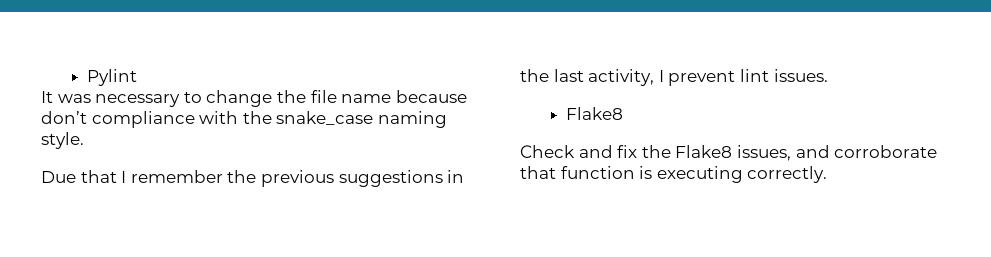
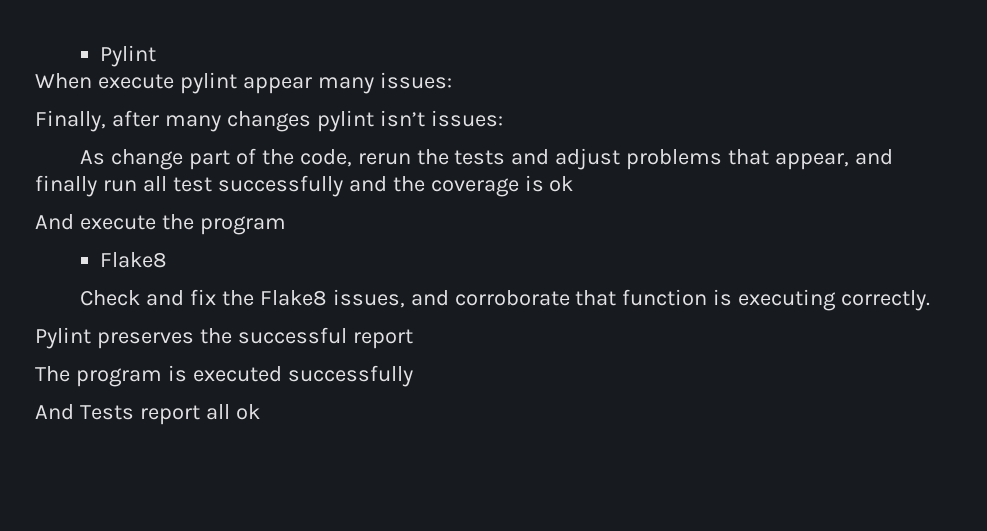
[41,90,467,107] [41,111,447,128] [41,132,84,149] [41,170,465,187] [520,69,828,86] It was necessary to change the file name because don’t compliance with the snake_case naming style. // Due that I remember the previous suggestions in the last activity, I prevent lint issues. -> [35,72,452,94] [35,110,503,132] [79,148,894,170] [35,175,574,197] [35,214,286,235] When execute pylint appear many issues: // Finally, after many changes pylint isn’t issues: // As change part of the code, rerun the tests and adjust problems that appear, and finally run all test successfully and the coverage is ok // And execute the program
(828, 174) none -> [35,327,413,349] [35,365,413,387] [35,404,260,425] // Pylint preserves the successful report // The program is executed successfully // And Tests report all ok

